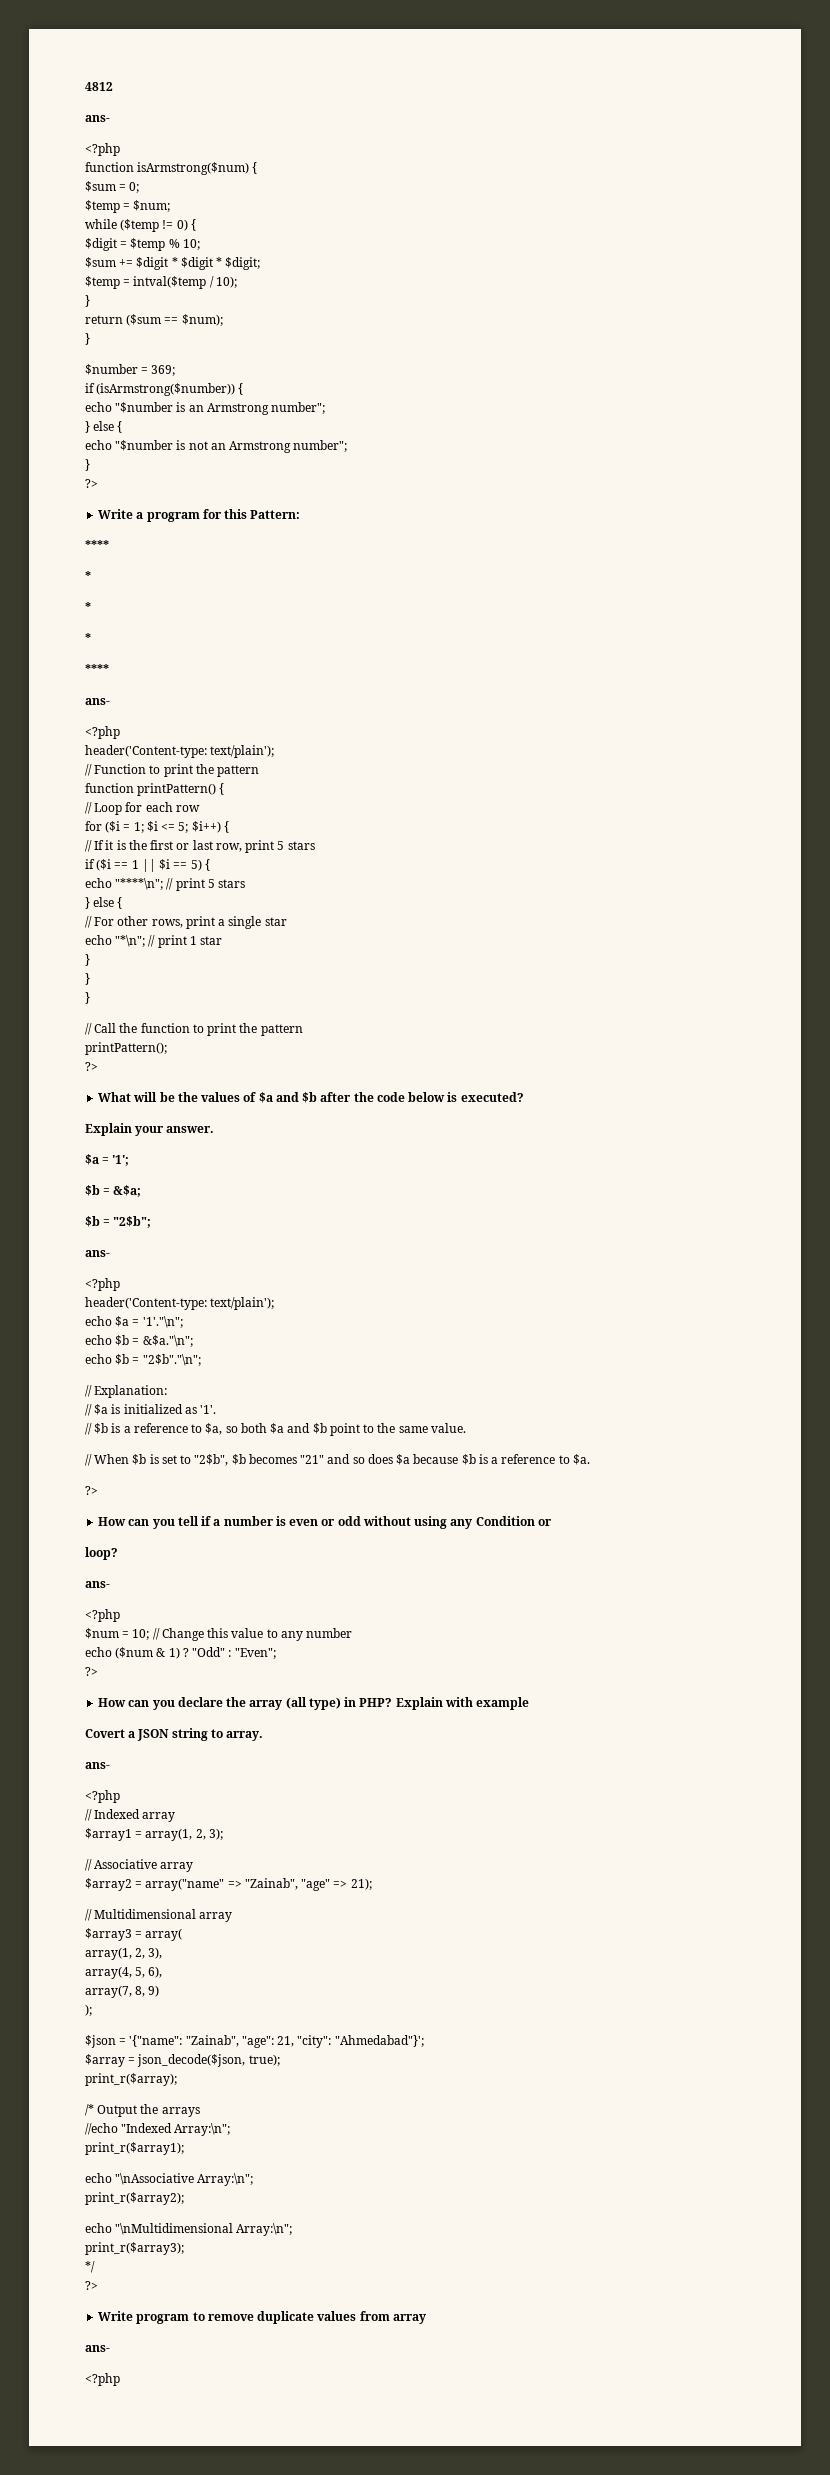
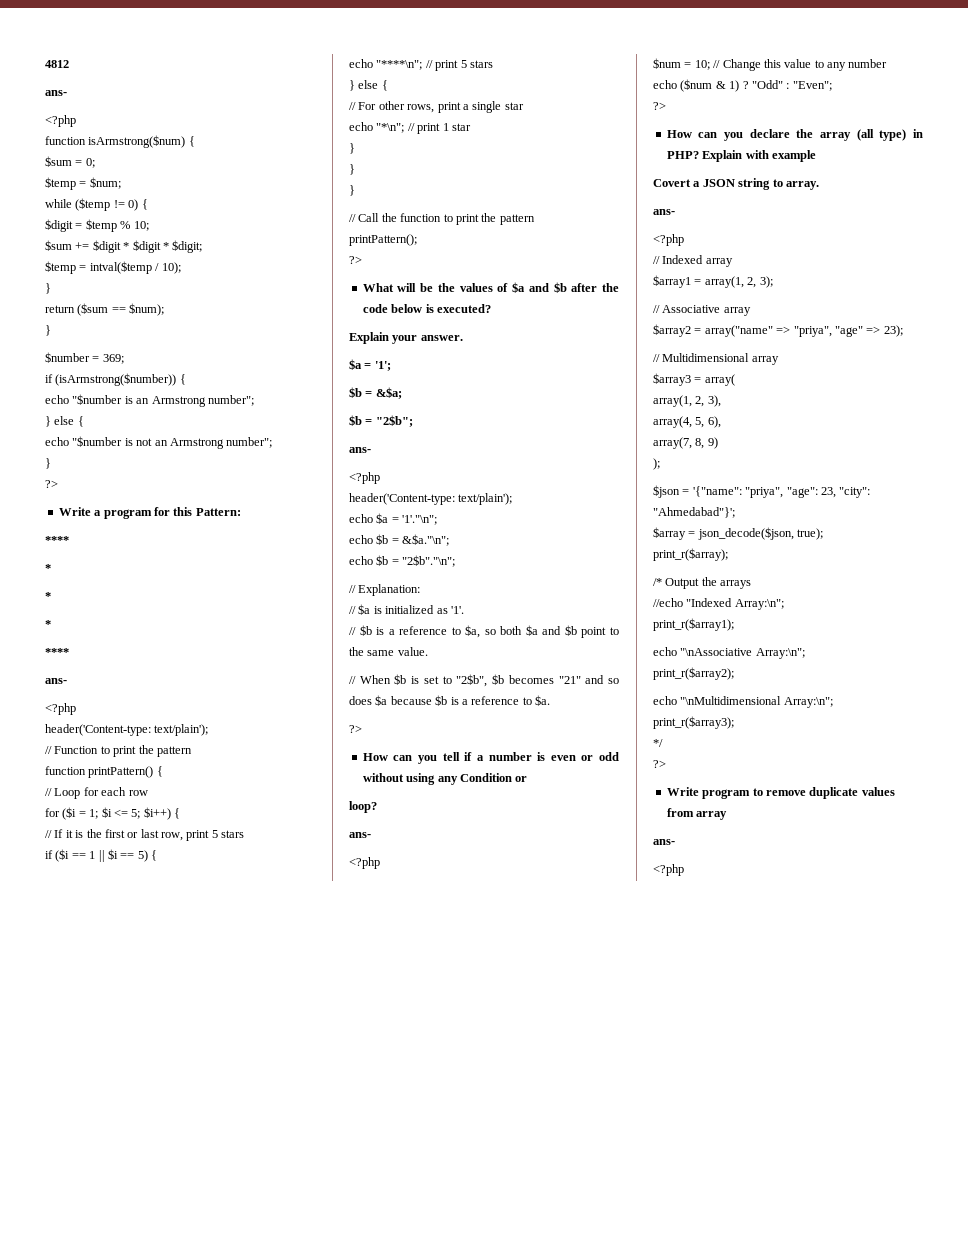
[244,1878,298,1890] "Zainab", -> [793,326,832,337] "priya",
[350,1878,372,1890] 21); -> [883,325,903,337] 23);
[185,2035,295,2048] "Zainab", "age": 21, -> [745,487,836,498] "priya", "age": 23,

